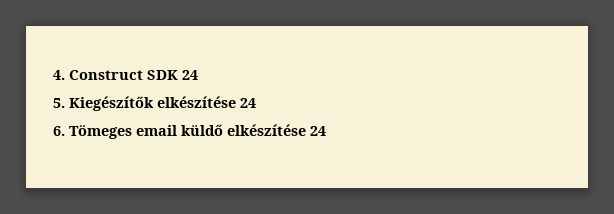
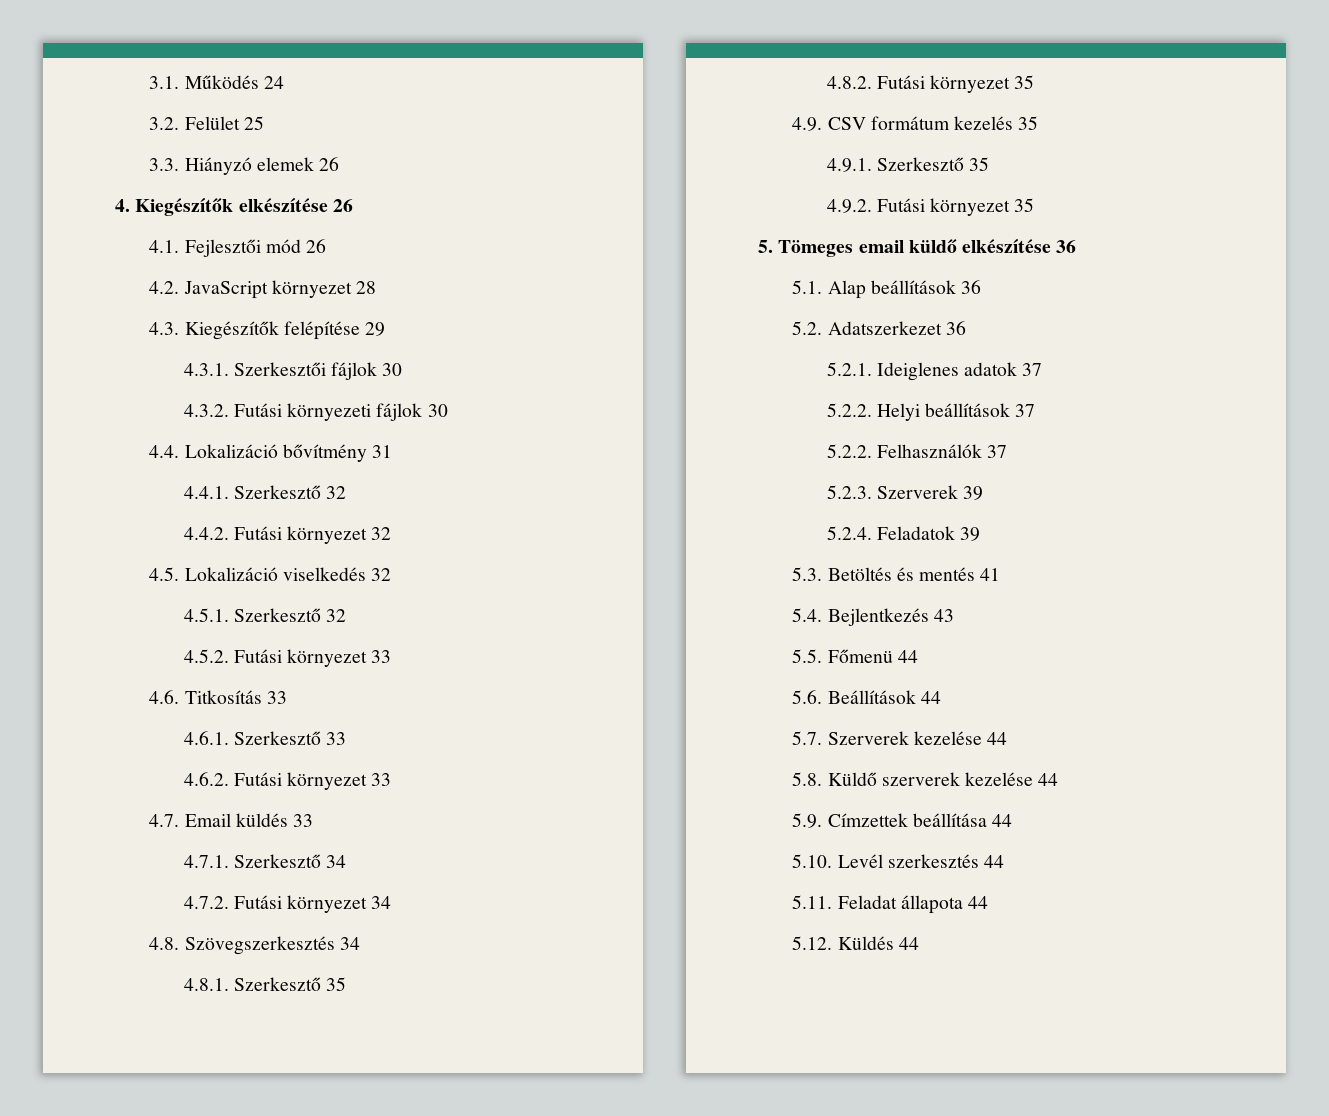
[53,70,198,80] [53,96,256,111] [53,124,326,139] 4. Construct SDK 24 // 5. Kiegészítők elkészítése 24 // 6. Tömeges email küldő elkészítése 24 -> [149,75,284,89] [149,116,264,130] [149,157,340,175] [115,198,353,216] [149,239,327,257] [149,280,377,299] [149,321,386,340] [183,362,403,380] [183,403,448,421] [149,444,393,462] [183,485,347,499] [183,526,392,544] [149,567,392,581] [183,608,347,622] [183,649,392,667] [149,690,287,704] [183,731,347,745] [183,772,392,790] [149,813,314,827] [183,854,347,868] [183,895,392,913] [149,936,360,955] [183,977,347,991] [826,75,1035,93] [792,116,1039,131] [826,157,990,172] [826,198,1035,216] [758,239,1077,257] [792,280,982,299] [792,321,966,335] [826,362,1043,381] [826,403,1036,421] [826,444,1008,458] [826,485,984,500] [826,526,981,541] [792,567,1001,581] [792,608,954,626] [792,649,918,663] [792,690,941,704] [792,731,1008,745] [792,772,1059,786] [792,813,1013,828] [792,854,1005,868] [792,895,989,914] [792,936,919,950] 3.1. Működés 24 // 3.2. Felület 25 // 3.3. Hiányzó elemek 26 // 4. Kiegészítők elkészítése 26 // 4.1. Fejlesztői mód 26 // 4.2. JavaScript környezet 28 // 4.3. Kiegészítők felépítése 29 // 4.3.1. Szerkesztői fájlok 30 // 4.3.2. Futási környezeti fájlok 30 // 4.4. Lokalizáció bővítmény 31 // 4.4.1. Szerkesztő 32 // 4.4.2. Futási környezet 32 // 4.5. Lokalizáció viselkedés 32 // 4.5.1. Szerkesztő 32 // 4.5.2. Futási környezet 33 // 4.6. Titkosítás 33 // 4.6.1. Szerkesztő 33 // 4.6.2. Futási környezet 33 // 4.7. Email küldés 33 // 4.7.1. Szerkesztő 34 // 4.7.2. Futási környezet 34 // 4.8. Szövegszerkesztés 34 // 4.8.1. Szerkesztő 35 // 4.8.2. Futási környezet 35 // 4.9. CSV formátum kezelés 35 // 4.9.1. Szerkesztő 35 // 4.9.2. Futási környezet 35 // 5. Tömeges email küldő elkészítése 36 // 5.1. Alap beállítások 36 // 5.2. Adatszerkezet 36 // 5.2.1. Ideiglenes adatok 37 // 5.2.2. Helyi beállítások 37 // 5.2.2. Felhasználók 37 // 5.2.3. Szerverek 39 // 5.2.4. Feladatok 39 // 5.3. Betöltés és mentés 41 // 5.4. Bejlentkezés 43 // 5.5. Főmenü 44 // 5.6. Beállítások 44 // 5.7. Szerverek kezelése 44 // 5.8. Küldő szerverek kezelése 44 // 5.9. Címzettek beállítása 44 // 5.10. Levél szerkesztés 44 // 5.11. Feladat állapota 44 // 5.12. Küldés 44

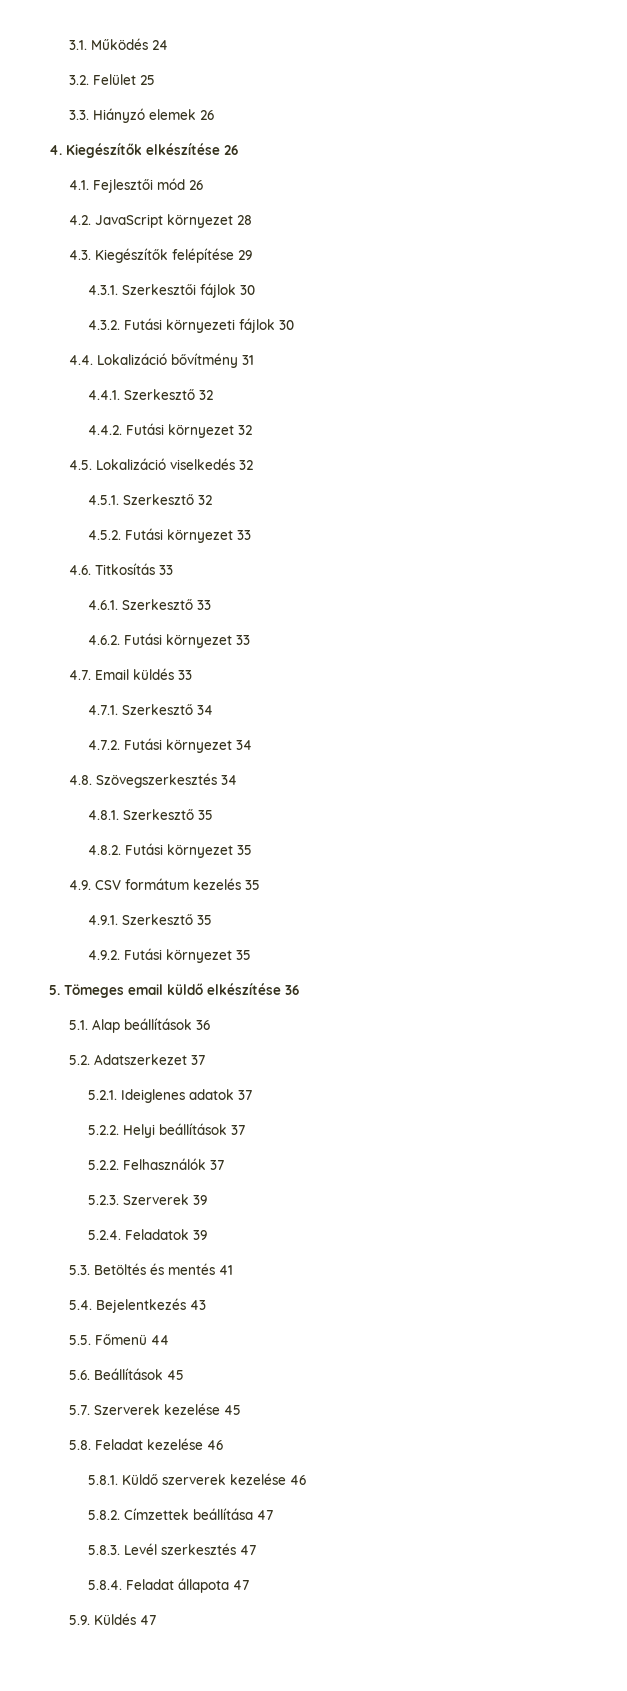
[945,321,966,335] 36 -> [190,1055,205,1065] 37
[827,608,929,626] Bejlentkezés -> [95,1298,186,1313] Bejelentkezés
[920,691,941,704] 44 -> [166,1370,184,1380] 45
[987,732,1008,745] 44 -> [223,1405,241,1415] 45
[827,772,1059,786] [792,813,1013,828] [792,854,1005,868] [792,895,989,914] [792,936,919,950] Küldő szerverek kezelése 44 // 5.9. Címzettek beállítása 44 // 5.10. Levél szerkesztés 44 // 5.11. Feladat állapota 44 // 5.12. Küldés 44 -> [94,1438,223,1450] [88,1473,307,1485] [88,1508,274,1520] [88,1543,257,1555] [88,1578,250,1593] [68,1613,156,1625] Feladat kezelése 46 // 5.8.1. Küldő szerverek kezelése 46 // 5.8.2. Címzettek beállítása 47 // 5.8.3. Levél szerkesztés 47 // 5.8.4. Feladat állapota 47 // 5.9. Küldés 47

